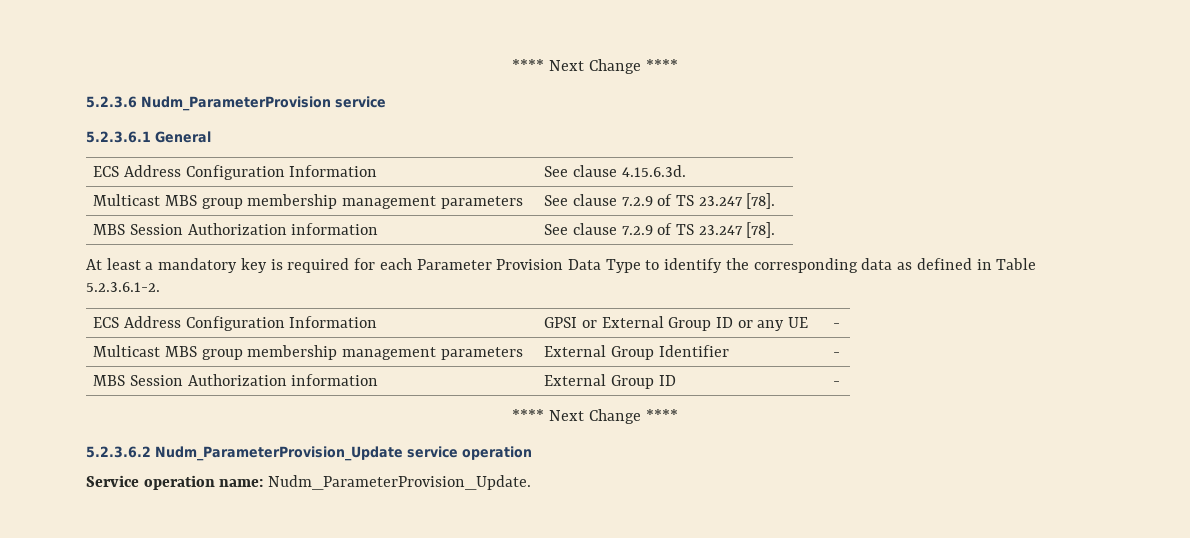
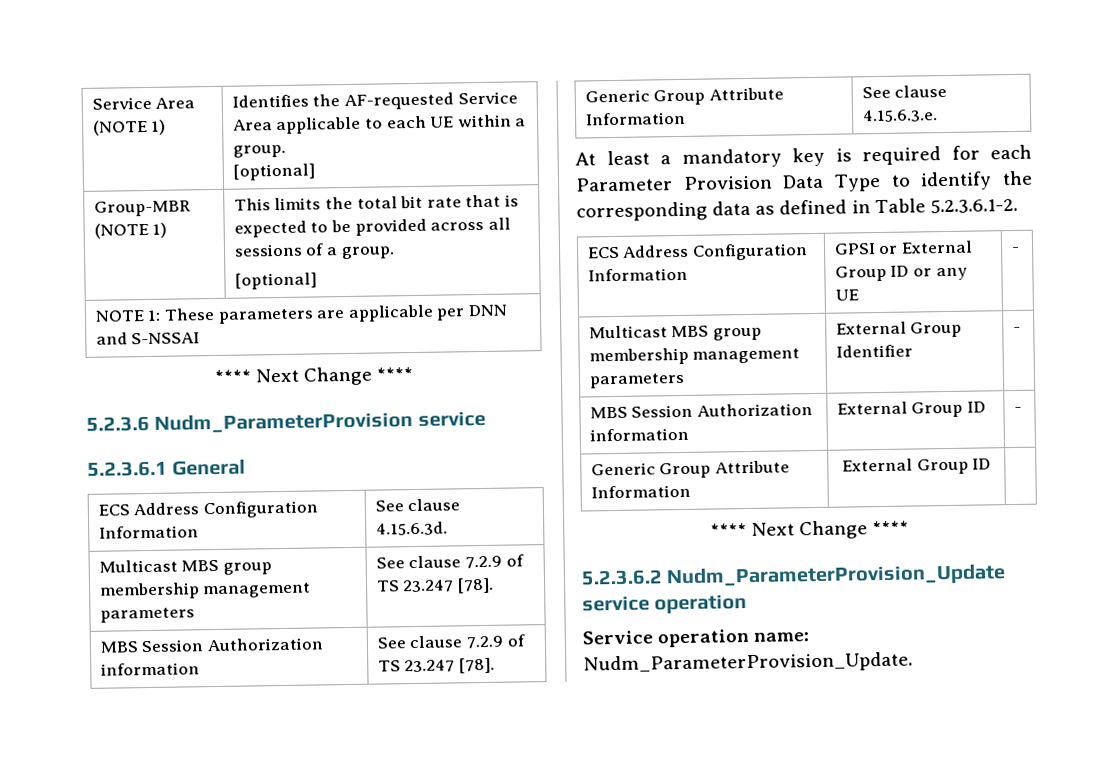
(512, 65) none -> [91,96,196,110] [92,119,167,136] [231,91,518,111] [232,114,527,135] [232,144,286,158] [232,163,315,181] [93,200,191,217] [93,222,168,239] [233,194,519,211] [233,217,511,238] [233,243,395,260] [234,272,317,290] [94,304,508,324] [95,332,201,345] Service Area (NOTE 1) | Identifies the AF-requested Service Area applicable to each UE within a group. // [optional] // Group-MBR (NOTE 1) | This limits the total bit rate that is expected to be provided across all sessions of a group. // [optional] // NOTE 1: These parameters are applicable per DNN and S-NSSAI //
(776, 230) none -> [584,87,784,106] [584,111,686,126] [861,84,948,99] [861,109,938,123] // Generic Group Attribute Information | See clause 4.15.6.3.e.
(841, 383) none -> [590,460,790,479] [590,484,691,499] [841,458,992,475] // Generic Group Attribute Information | External Group ID |

